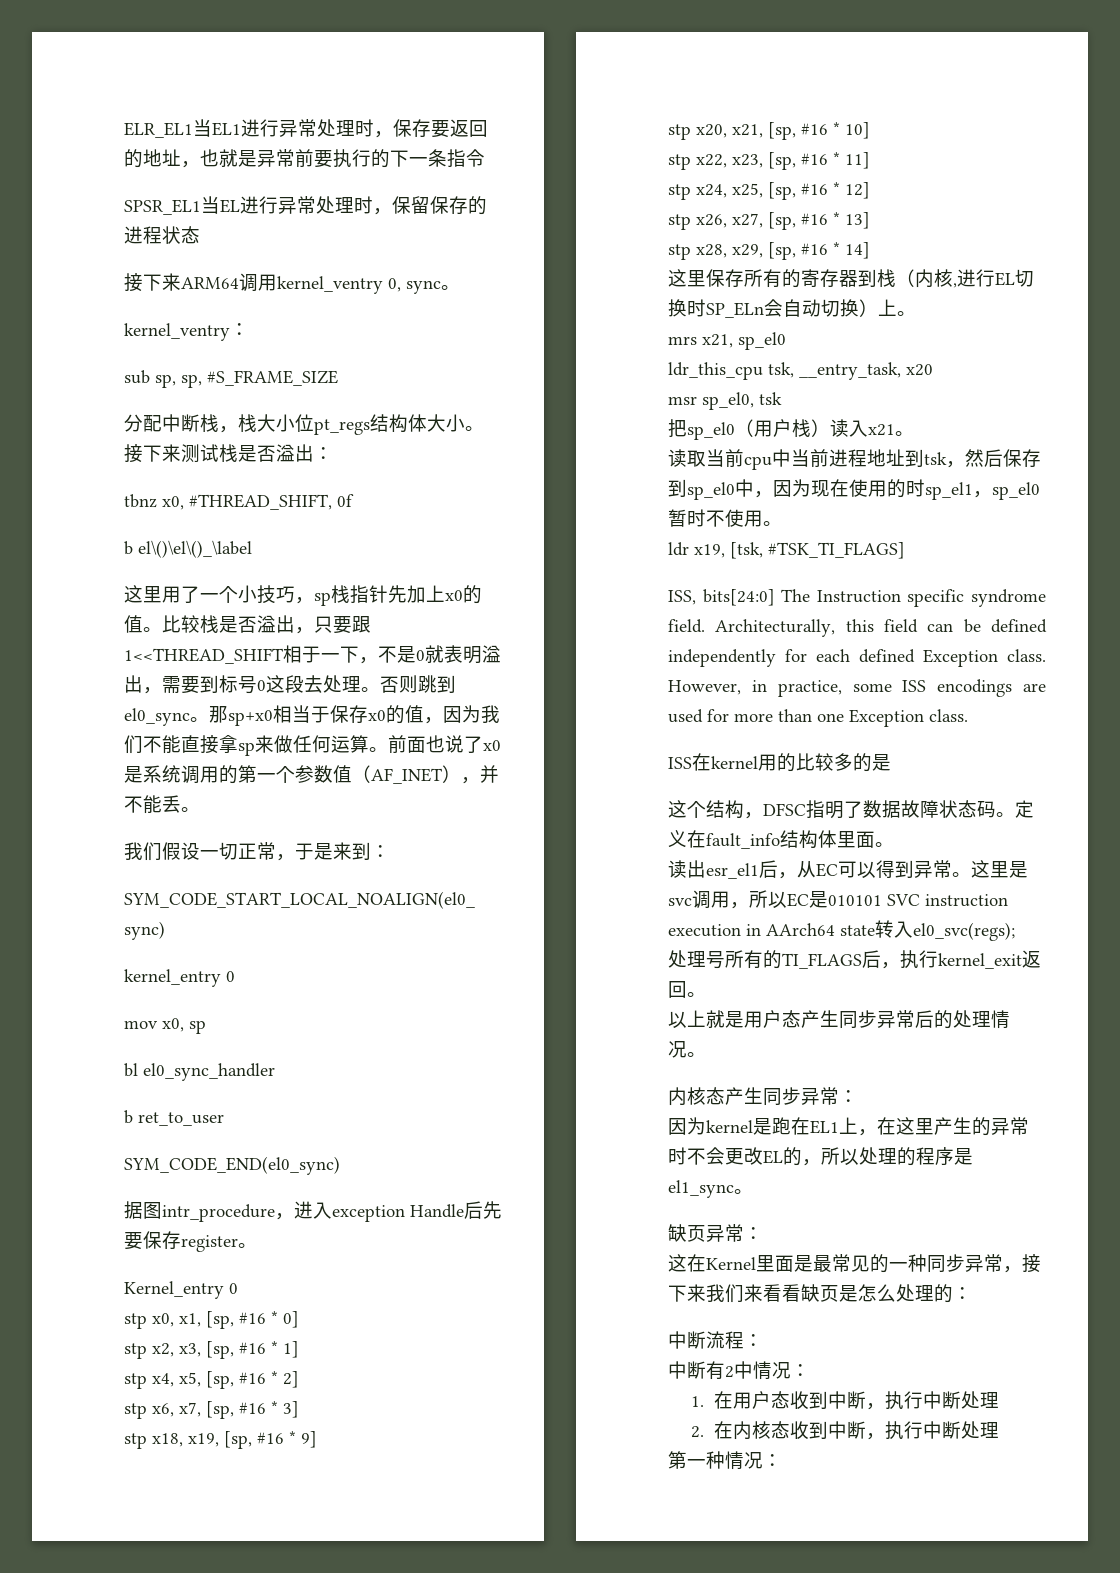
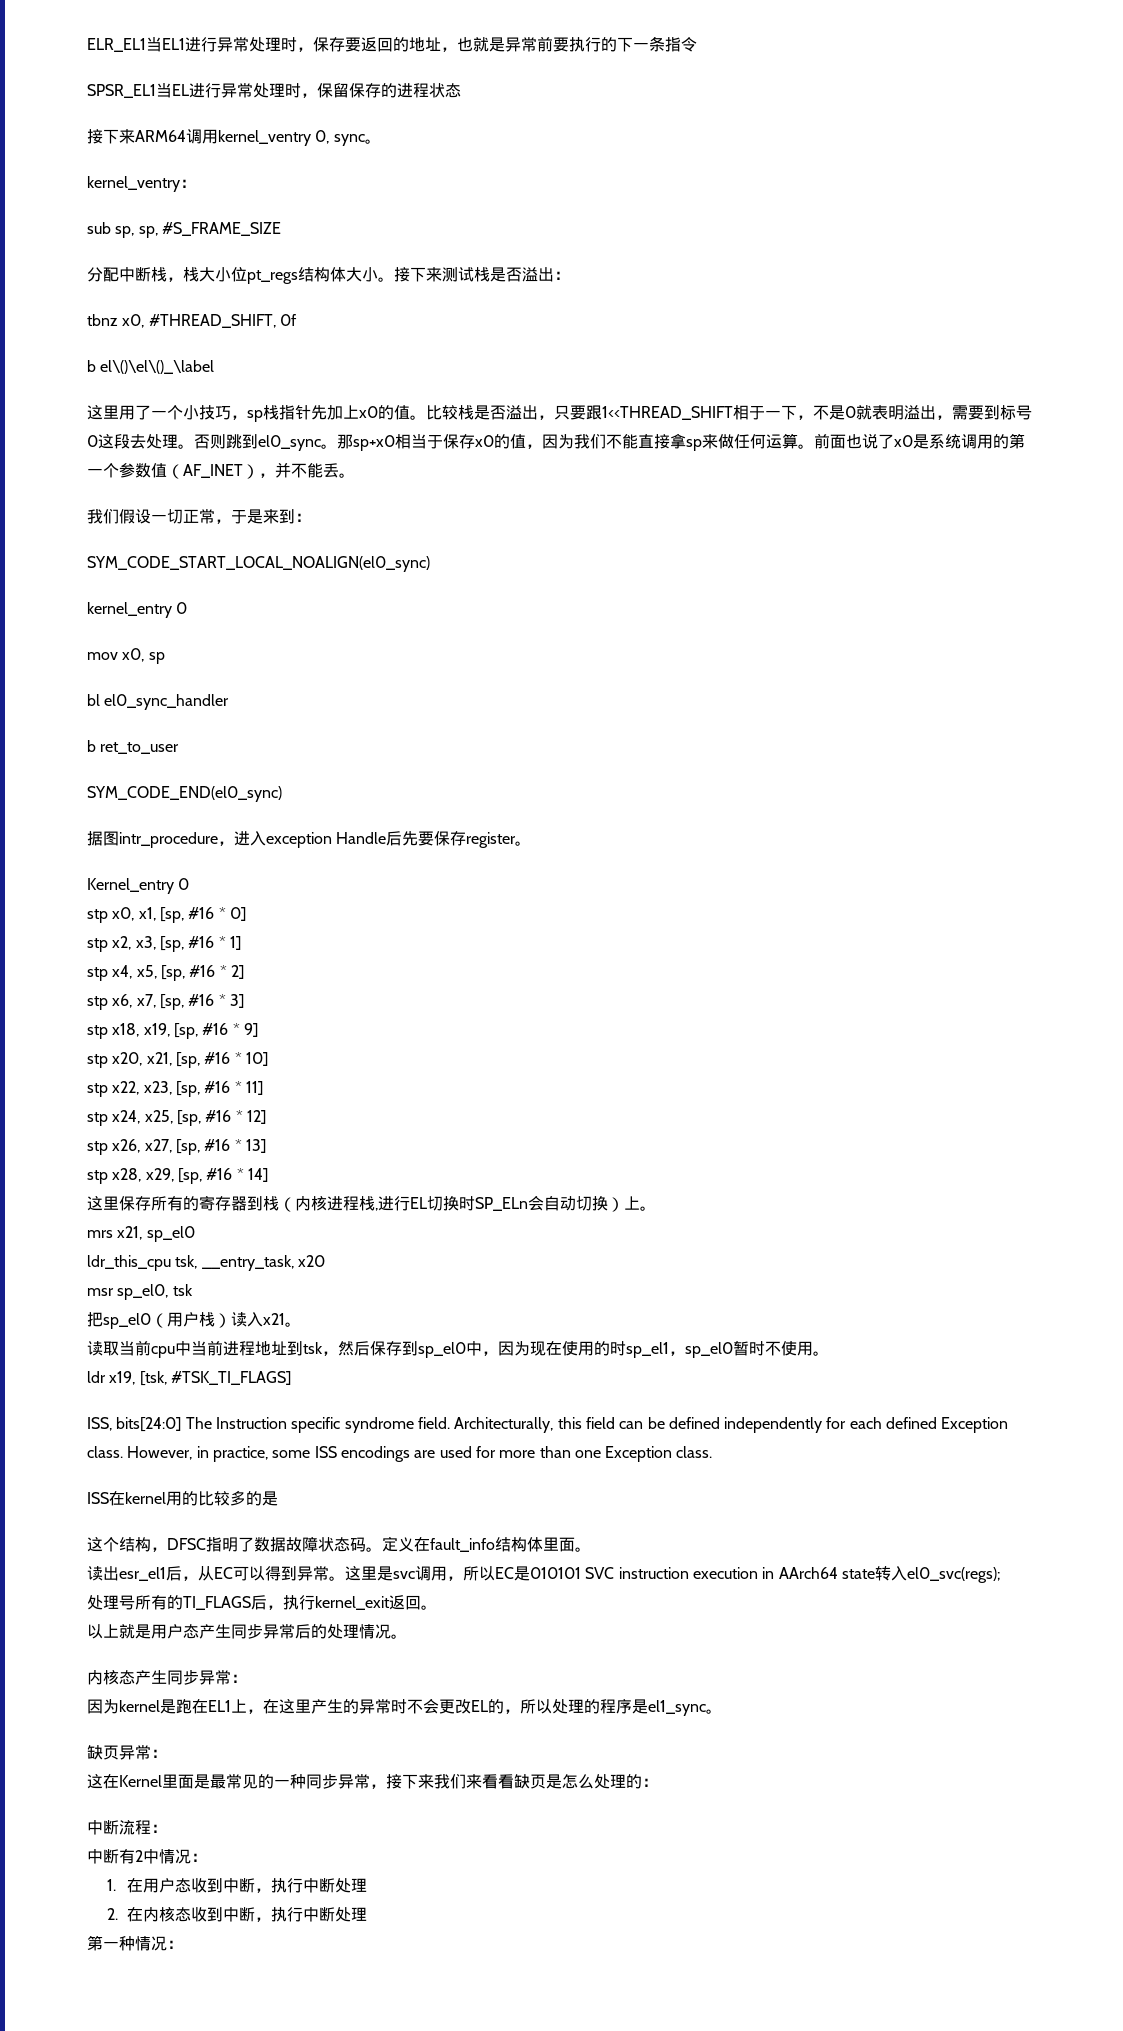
(953, 278) none -> [327,1196,375,1211] 进程栈

